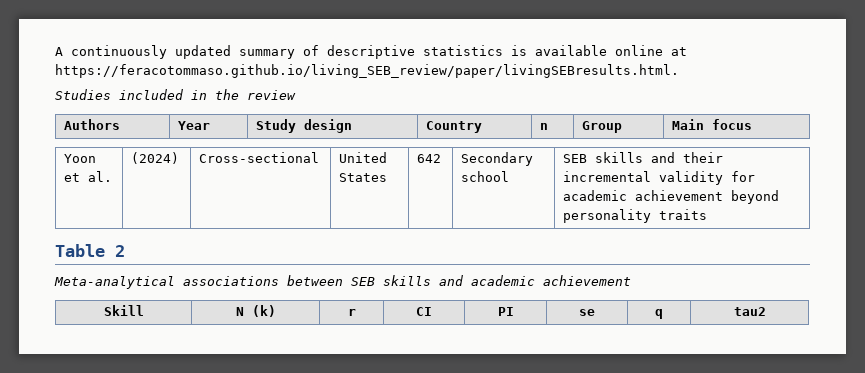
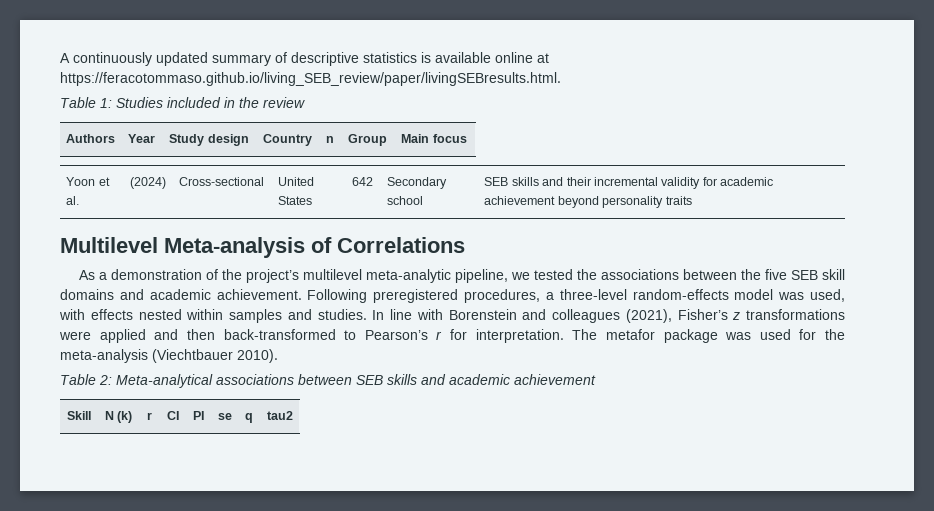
(679, 71) none -> [60,97,112,108] Table 1:
[55,244,125,257] // Table 2 // -> [60,237,465,258] [78,269,846,283] [60,289,846,303] [59,309,845,323] [59,329,845,343] [60,349,278,363] [60,374,112,385] // Multilevel Meta-analysis of Correlations // As a demonstration of the project’s multilevel meta-analytic pipeline, we tested the associations between the five SEB skill domains and academic achievement. Following preregistered procedures, a three-level random-effects model was used, with effects nested within samples and studies. In line with Borenstein and colleagues (2021), Fisher’s z transformations were applied and then back-transformed to Pearson’s r for interpretation. The metafor package was used for the meta-analysis (Viechtbauer 2010). // Table 2:

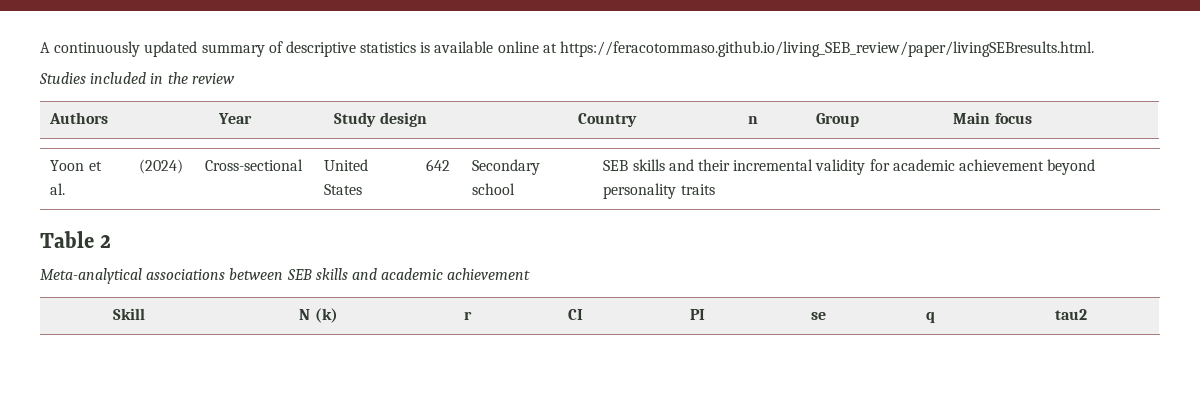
[60,97,112,108] Table 1: -> (1095, 49) none
[60,237,465,258] [78,269,846,283] [60,289,846,303] [59,309,845,323] [59,329,845,343] [60,349,278,363] [60,374,112,385] Multilevel Meta-analysis of Correlations // As a demonstration of the project’s multilevel meta-analytic pipeline, we tested the associations between the five SEB skill domains and academic achievement. Following preregistered procedures, a three-level random-effects model was used, with effects nested within samples and studies. In line with Borenstein and colleagues (2021), Fisher’s z transformations were applied and then back-transformed to Pearson’s r for interpretation. The metafor package was used for the meta-analysis (Viechtbauer 2010). // Table 2: -> [40,231,112,248] Table 2 //

